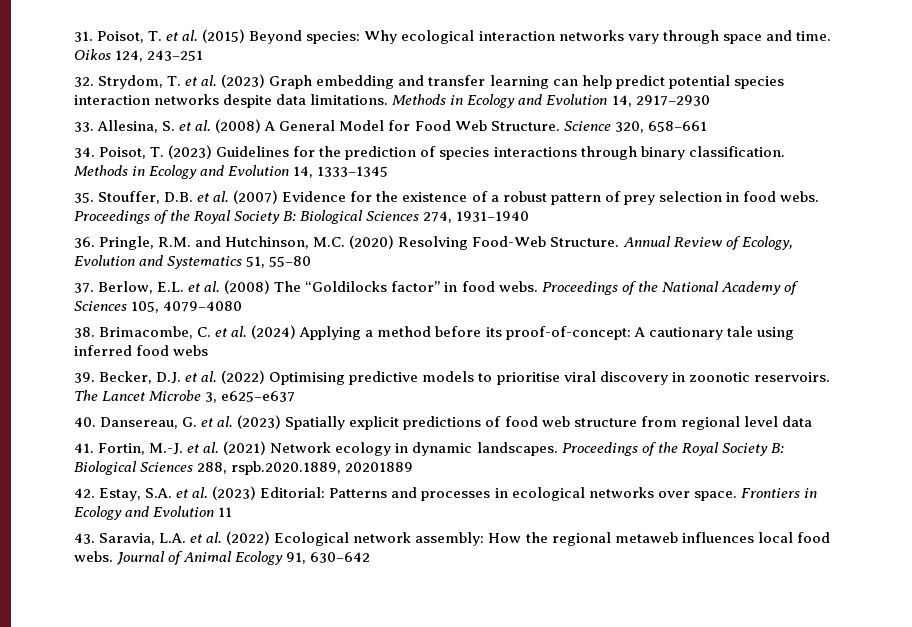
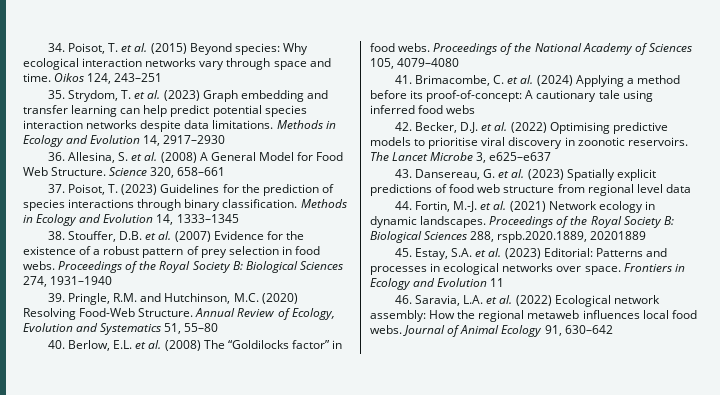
[74,31,93,42] 31. -> [48,43,66,52] 34.
[74,77,94,87] 32. -> [48,90,66,99] 35.
[74,122,94,132] 33. -> [48,152,66,161] 36.
[74,147,95,158] 34. -> [48,184,66,193] 37.
[74,192,94,203] 35. -> [48,231,66,240] 38.
[74,237,95,248] 36. -> [48,293,66,302] 39.
[74,283,94,293] 37. -> [48,340,66,349] 40.
[74,327,95,338] 38. -> [395,75,413,84] 41.
[74,372,95,383] 39. -> [395,122,413,131] 42.
[74,417,96,427] 40. -> [395,169,413,178] 43.
[74,443,94,453] 41. -> [395,201,413,210] 44.
[74,488,95,498] 42. -> [395,248,413,257] 45.
[74,533,95,544] 43. -> [395,295,413,304] 46.

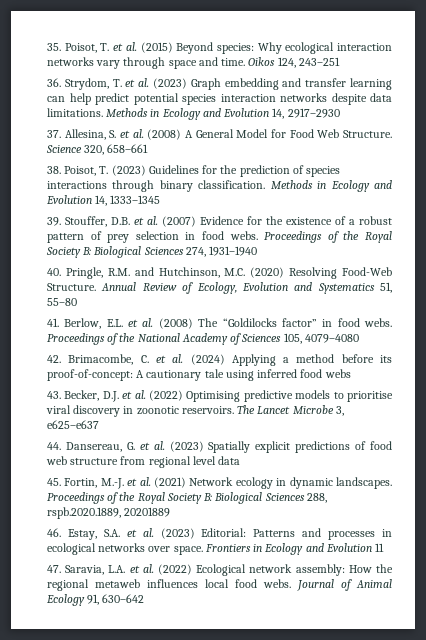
[48,43,66,52] 34. -> [47,43,61,51] 35.
[48,90,66,99] 35. -> [47,78,61,87] 36.
[48,152,66,161] 36. -> [47,130,61,138] 37.
[48,184,66,193] 37. -> [47,166,61,174] 38.
[48,231,66,240] 38. -> [47,217,61,226] 39.
[48,293,66,302] 39. -> [47,268,61,276] 40.
[48,340,66,349] 40. -> [47,318,59,327] 41.
[395,75,413,84] 41. -> [47,355,61,363] 42.
[395,122,413,131] 42. -> [47,391,61,399] 43.
[395,169,413,178] 43. -> [47,442,61,450] 44.
[395,201,413,210] 44. -> [47,478,61,486] 45.
[395,248,413,257] 45. -> [47,528,61,537] 46.
[395,295,413,304] 46. -> [47,565,61,573] 47.

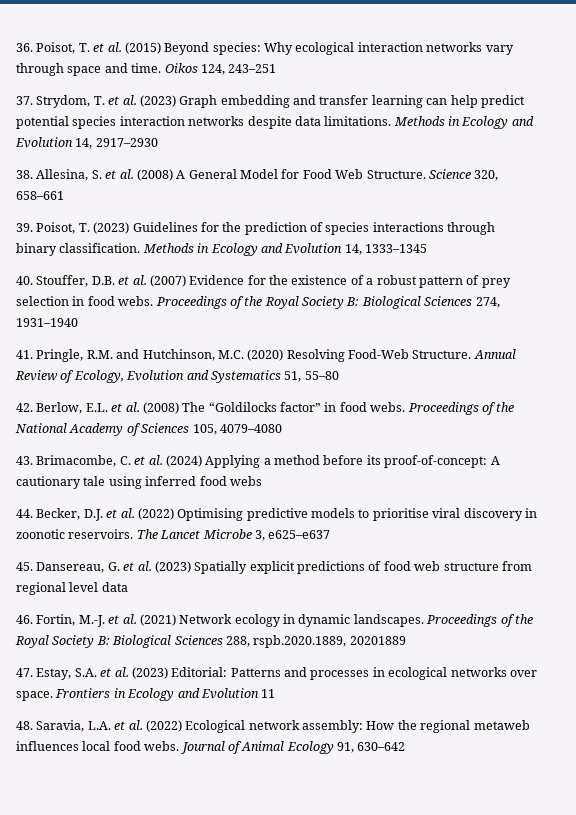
[47,43,61,51] 35. -> [16,43,33,52] 36.
[47,78,61,87] 36. -> [16,96,33,105] 37.
[47,130,61,138] 37. -> [16,170,33,179] 38.
[47,166,61,174] 38. -> [16,223,33,232] 39.
[47,217,61,226] 39. -> [16,276,33,285] 40.
[47,268,61,276] 40. -> [16,350,33,359] 41.
[47,318,59,327] 41. -> [16,403,33,412] 42.
[47,355,61,363] 42. -> [16,456,33,465] 43.
[47,391,61,399] 43. -> [16,509,33,518] 44.
[47,442,61,450] 44. -> [16,562,33,571] 45.
[47,478,61,486] 45. -> [16,615,33,624] 46.
[47,528,61,537] 46. -> [16,668,33,677] 47.
[47,565,61,573] 47. -> [16,721,33,730] 48.

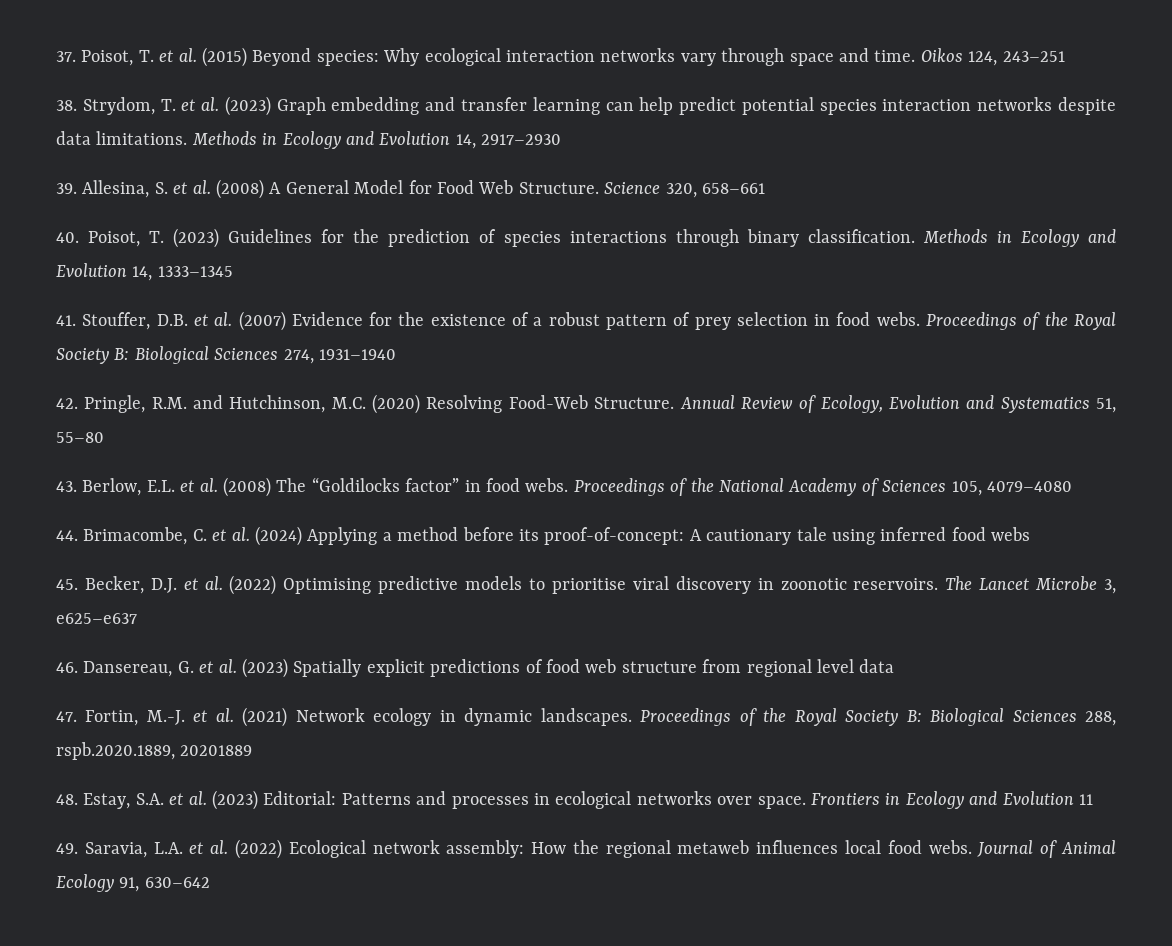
[16,43,33,52] 36. -> [56,51,76,62] 37.
[16,96,33,105] 37. -> [56,100,77,111] 38.
[16,170,33,179] 38. -> [56,183,77,194] 39.
[16,223,33,232] 39. -> [56,232,79,243] 40.
[16,276,33,285] 40. -> [56,315,76,326] 41.
[16,350,33,359] 41. -> [56,398,78,409] 42.
[16,403,33,412] 42. -> [56,481,77,492] 43.
[16,456,33,465] 43. -> [56,530,78,541] 44.
[16,509,33,518] 44. -> [56,579,78,590] 45.
[16,562,33,571] 45. -> [56,662,78,673] 46.
[16,615,33,624] 46. -> [56,711,77,722] 47.
[16,668,33,677] 47. -> [56,794,78,805] 48.
[16,721,33,730] 48. -> [56,843,78,854] 49.

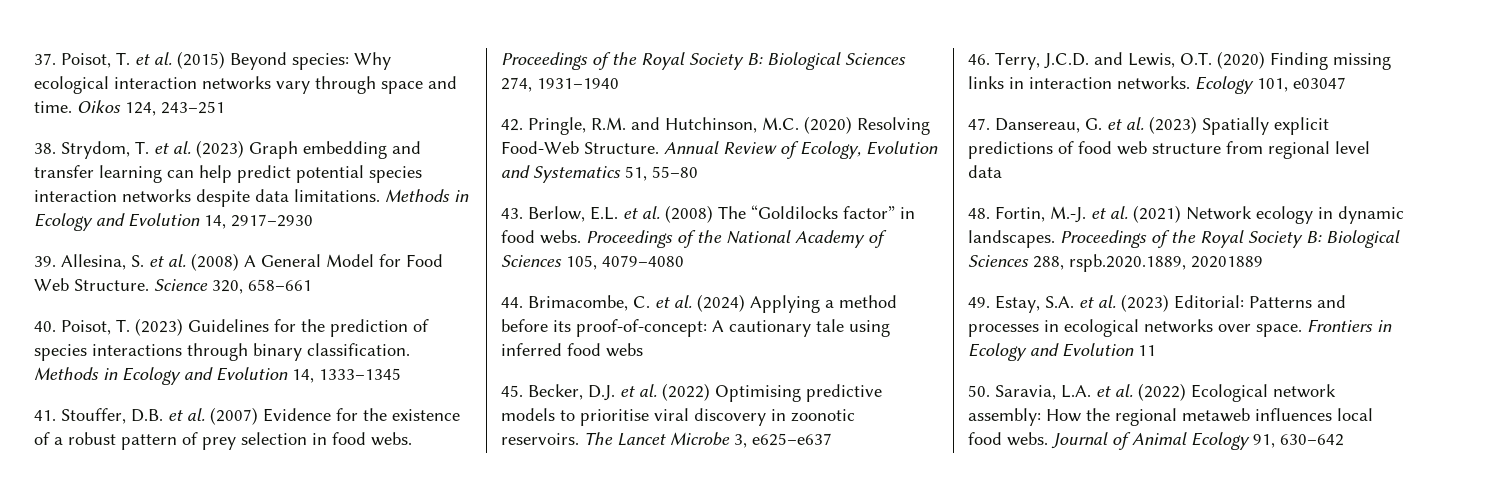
(78, 667) none -> [995,51,1391,70] [968,76,1346,94] [968,118,990,130] Terry, J.C.D. and Lewis, O.T. (2020) Finding missing links in interaction networks. Ecology 101, e03047 // 47.
[56,711,77,722] 47. -> [968,208,990,219] 48.
[56,794,78,805] 48. -> [968,297,990,308] 49.
[56,843,78,854] 49. -> [968,385,990,397] 50.

